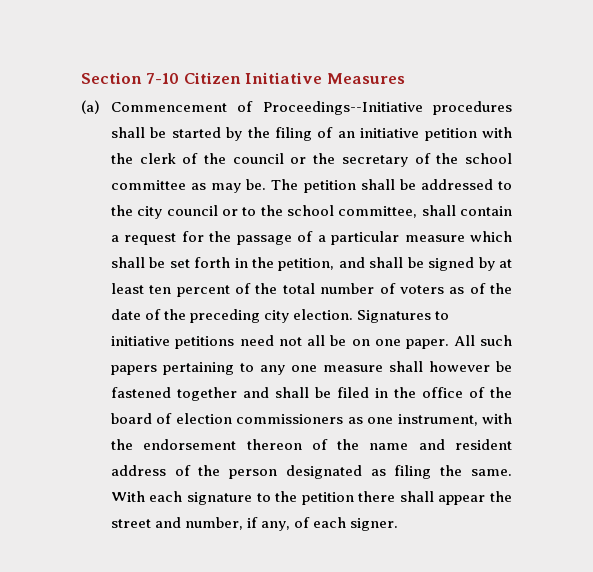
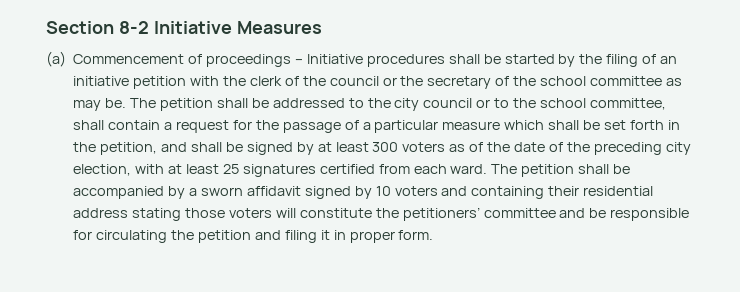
[146,72,241,84] 7-10 Citizen -> [118,21,149,34] 8-2
[262,101,423,115] Proceedings--Initiative -> [206,54,363,67] proceedings – Initiative
[149,283,396,297] ten percent of the total number of -> [372,142,399,152] 300
[293,309,450,323] [110,335,512,349] [110,361,512,375] [110,387,513,401] [110,413,512,426] [110,439,512,450] [110,465,512,479] [110,491,512,505] [110,517,399,531] election. Signatures to initiative petitions need not all be on one paper. All such papers pertaining to any one measure shall however be fastened together and shall be filed in the office of the board of election commissioners as one instrument, with the endorsement thereon of the name and resident address of the person designated as filing the same. With each signature to the petition there shall appear the street and number, if any, of each signer. -> [73,164,631,177] [73,186,654,199] [73,207,690,221] [73,230,434,243] election, with at least 25 signatures certified from each ward. The petition shall be accompanied by a sworn affidavit signed by 10 voters and containing their residential address stating those voters will constitute the petitioners’ committee and be responsible for circulating the petition and filing it in proper form.

